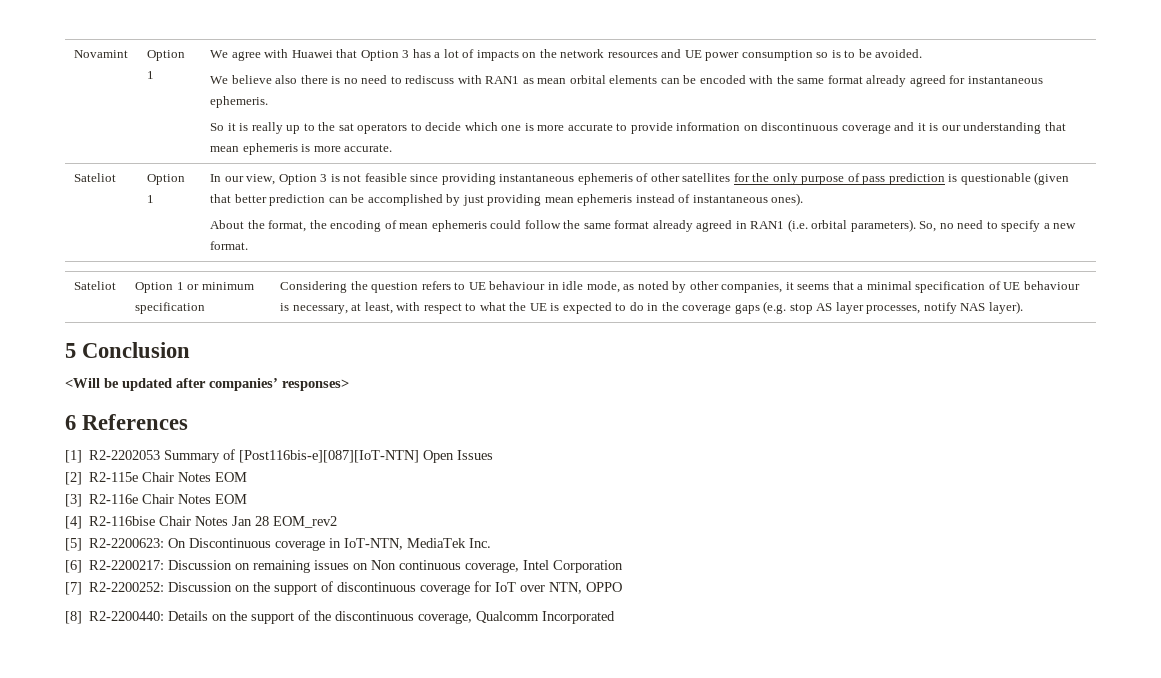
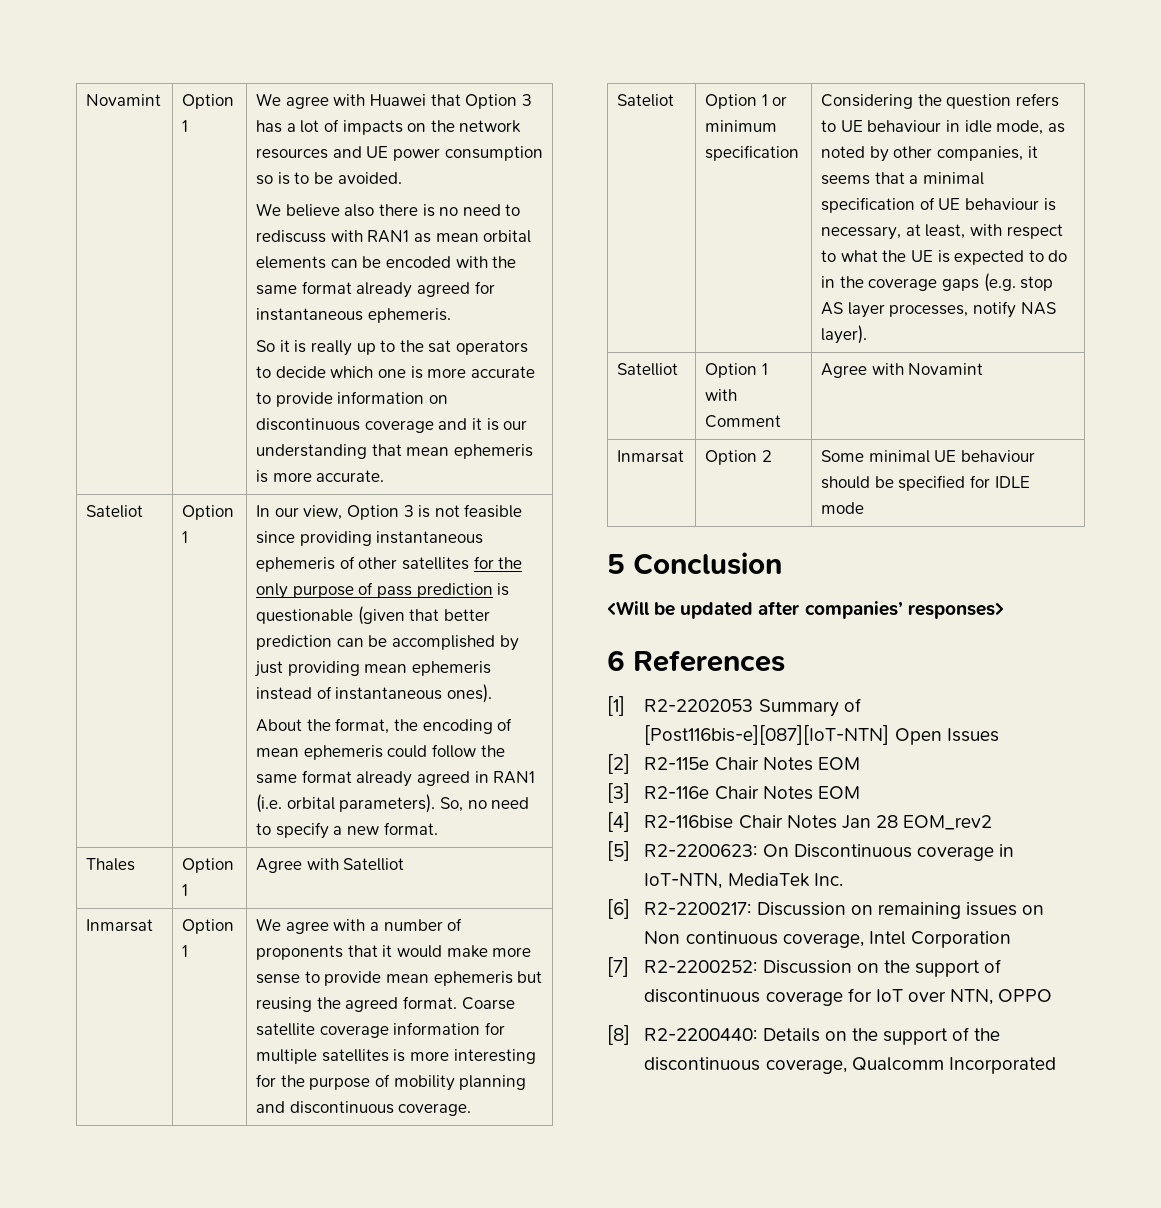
(249, 245) none -> [86,858,136,871] [182,858,235,873] [182,884,189,896] [256,858,405,873] [86,919,154,932] [182,919,235,934] [182,945,189,957] [256,918,463,934] [256,945,532,960] [256,971,543,986] [256,996,515,1012] [256,1022,505,1038] [256,1049,536,1064] [256,1074,527,1091] [256,1101,472,1116] // Thales | Option 1 | Agree with Satelliot // Inmarsat | Option 1 | We agree with a number of proponents that it would make more sense to provide mean ephemeris but reusing the agreed format. Coarse satellite coverage information for multiple satellites is more interesting for the purpose of mobility planning and discontinuous coverage.
(1023, 307) none -> [617,363,679,376] [705,363,768,378] [705,389,738,401] [705,415,782,428] [821,363,984,378] [617,450,685,463] [705,450,772,465] [821,450,1035,463] [821,475,1030,491] [821,502,865,514] // Satelliot | Option 1 with Comment | Agree with Novamint // Inmarsat | Option 2 | Some minimal UE behaviour should be specified for IDLE mode

